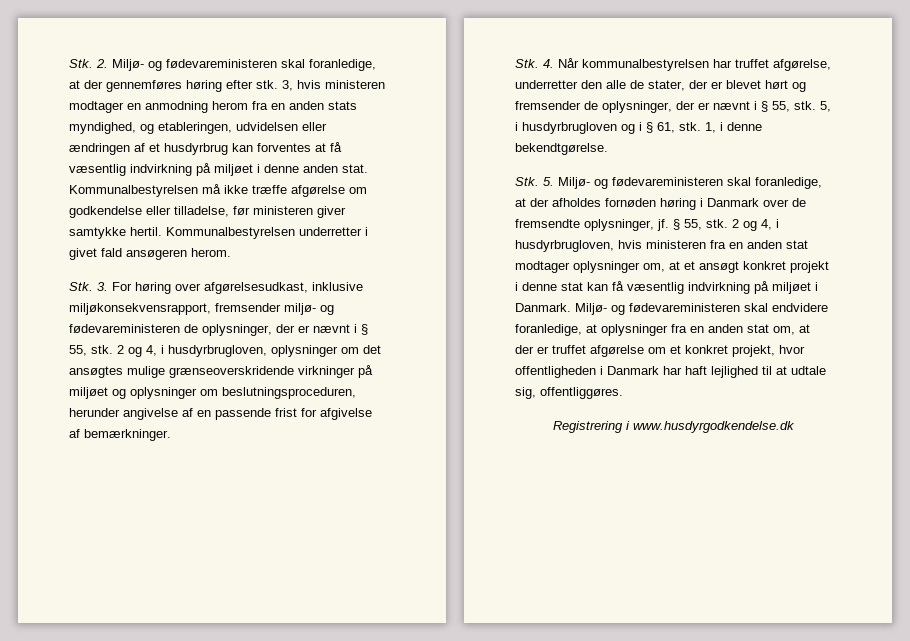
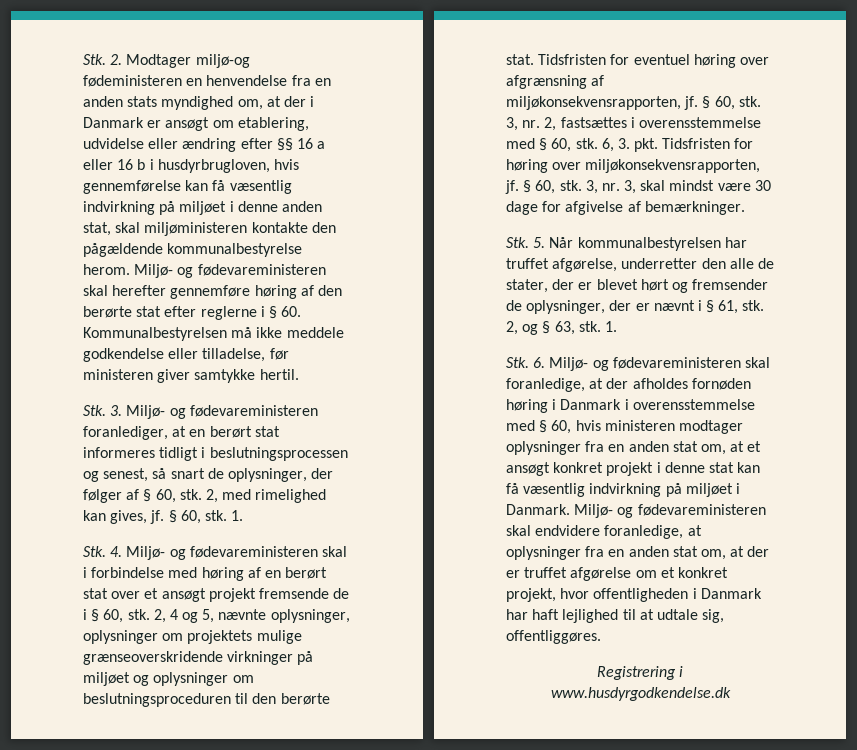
[112,59,376,71] [69,80,385,92] [69,101,357,113] [69,122,327,134] [69,143,326,155] Miljø- og fødevareministeren skal foranledige, at der gennemføres høring efter stk. 3, hvis ministeren modtager en anmodning herom fra en anden stats myndighed, og etableringen, udvidelsen eller ændringen af et husdyrbrug kan forventes at -> [126,54,250,68] [83,75,331,87] [83,96,315,110] [83,117,309,131] [83,138,326,152] [83,159,299,173] [83,180,209,194] Modtager miljø-og fødeministeren en henvendelse fra en anden stats myndighed om, at der i Danmark er ansøgt om etablering, udvidelse eller ændring efter §§ 16 a eller 16 b i husdyrbrugloven, hvis gennemførelse kan
[342,164,368,173] [69,184,367,197] stat. Kommunalbestyrelsen må ikke træffe afgørelse om -> [83,222,336,236] [83,243,303,257] [83,264,326,278] [83,285,342,299] [83,306,302,320] [83,327,344,341] stat, skal miljøministeren kontakte den pågældende kommunalbestyrelse herom. Miljø- og fødevareministeren skal herefter gennemføre høring af den berørte stat efter reglerne i § 60. Kommunalbestyrelsen må ikke meddele
[166,227,368,239] [69,248,231,260] [69,282,363,294] [69,303,334,315] [69,324,368,336] [69,345,381,357] [69,366,123,378] Kommunalbestyrelsen underretter i givet fald ansøgeren herom. // Stk. 3. For høring over afgørelsesudkast, inklusive miljøkonsekvensrapport, fremsender miljø- og fødevareministeren de oplysninger, der er nævnt i § 55, stk. 2 og 4, i husdyrbrugloven, oplysninger om det ansøgtes -> [83,405,318,419] [83,426,280,440] [83,447,348,461] [83,468,334,482] [83,489,327,503] [83,510,244,524] [83,546,347,560] [83,567,328,581] [83,588,350,602] [83,609,350,623] [83,630,253,644] // Stk. 3. Miljø- og fødevareministeren foranlediger, at en berørt stat informeres tidligt i beslutningsprocessen og senest, så snart de oplysninger, der følger af § 60, stk. 2, med rimelighed kan gives, jf. § 60, stk. 1. // Stk. 4. Miljø- og fødevareministeren skal i forbindelse med høring af en berørt stat over et ansøgt projekt fremsende de i § 60, stk. 2, 4 og 5, nævnte oplysninger, oplysninger om projektets
[222,387,356,399] [69,408,297,420] beslutningsproceduren, herunder angivelse af en passende frist -> [83,693,330,707] [506,54,769,68] [506,75,605,89] [506,96,761,110] [506,117,761,131] [506,138,754,152] [506,159,761,173] [505,180,771,194] [506,201,538,215] beslutningsproceduren til den berørte stat. Tidsfristen for eventuel høring over afgrænsning af miljøkonsekvensrapporten, jf. § 60, stk. 3, nr. 2, fastsættes i overensstemmelse med § 60, stk. 6, 3. pkt. Tidsfristen for høring over miljøkonsekvensrapporten, jf. § 60, stk. 3, nr. 3, skal mindst være 30 dage
[543,59,554,68] 4. -> [533,237,546,248] 5.
[772,101,831,112] [515,122,762,134] [515,143,608,155] [515,177,554,186] 55, stk. 5, i husdyrbrugloven og i § 61, stk. 1, i denne bekendtgørelse. // Stk. 5. -> [718,300,765,314] [506,321,617,335] [506,357,546,368] 61, stk. 2, og § 63, stk. 1. // Stk. 6.
[763,198,806,207] [515,219,779,231] [515,240,808,252] [515,261,640,273] over de fremsendte oplysninger, jf. § 55, stk. 2 og 4, i husdyrbrugloven, hvis ministeren fra en anden stat modtager oplysninger -> [624,399,755,410] [506,420,743,434] [506,441,698,455] i overensstemmelse med § 60, hvis ministeren modtager oplysninger fra en anden stat

